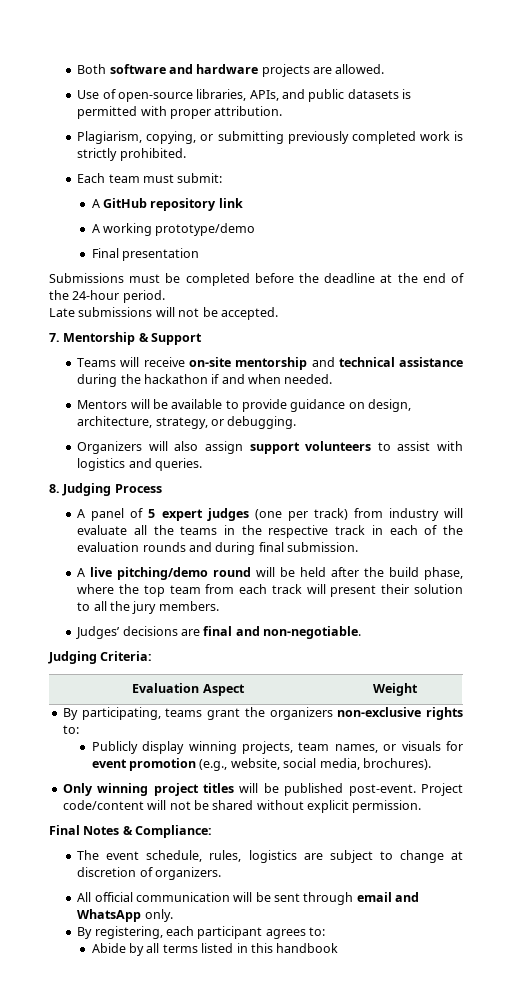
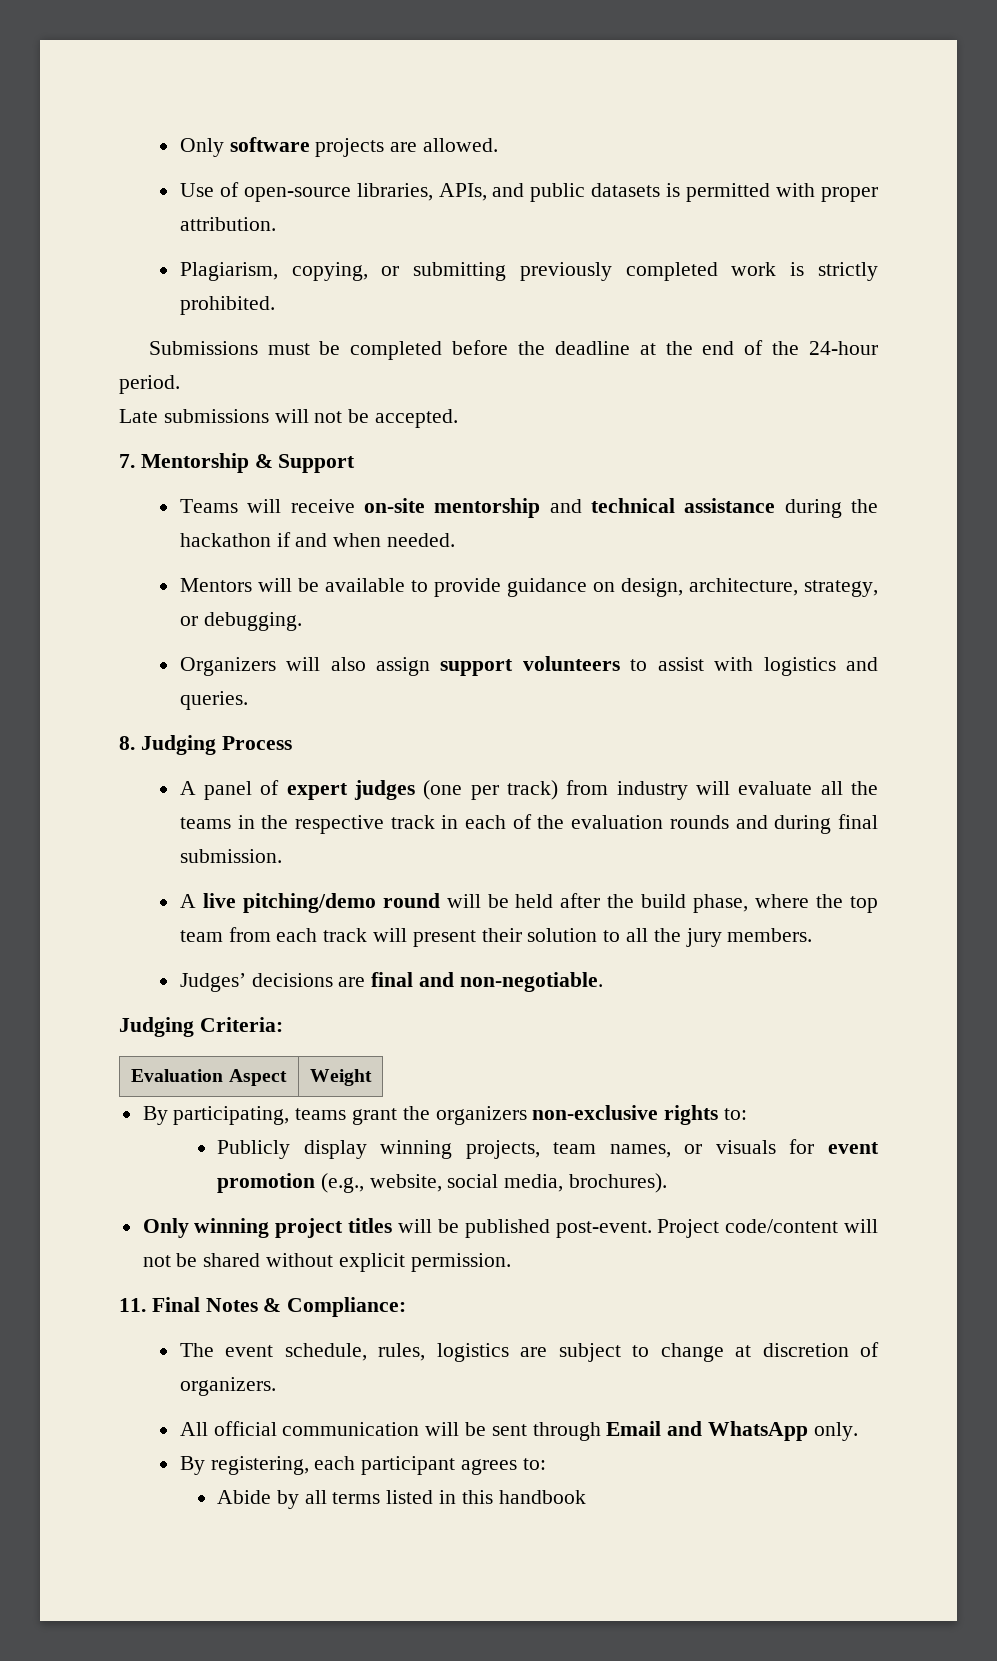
[77,64,259,74] Both software and hardware -> [179,137,310,157] Only software
[77,173,223,183] [91,198,243,211] [91,223,256,236] [91,248,200,261] // Each team must submit: // A GitHub repository link // A working prototype/demo // Final presentation -> (275, 305) none
[148,509,156,518] 5 -> (280, 787) none
(422, 806) none -> [119,1298,146,1312] 11.
[356,892,392,902] email -> [606,1421,662,1436] Email

